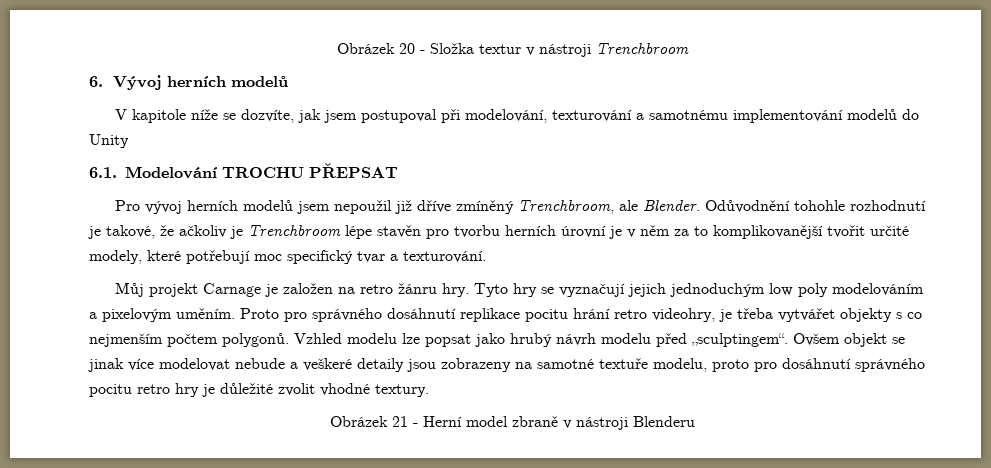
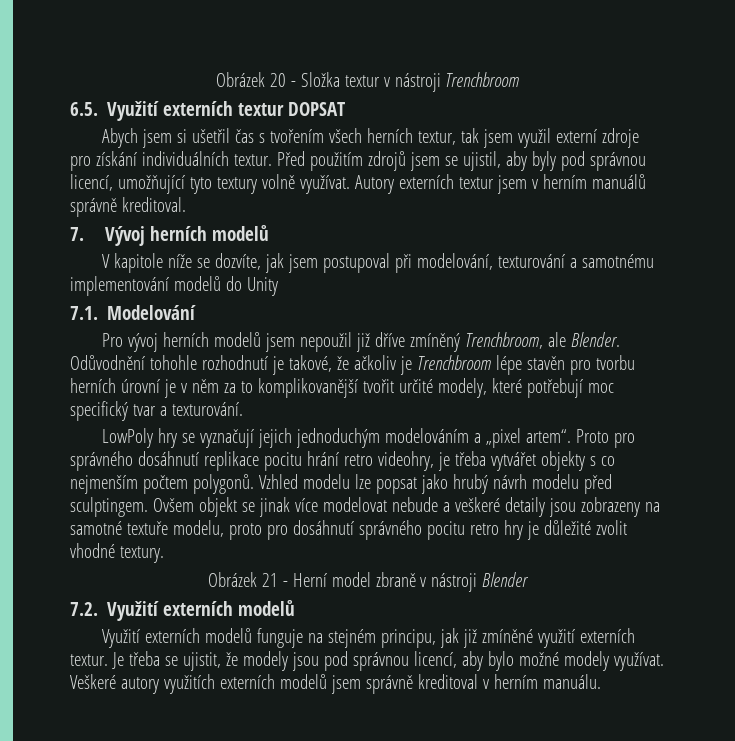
[89,76,103,87] 6. -> [70,101,346,121] [102,128,640,148] [70,151,646,171] [70,174,646,194] [70,197,186,217] [70,227,84,241] 6.5. Využití externích textur DOPSAT // Abych jsem si ušetřil čas s tvořením všech herních textur, tak jsem využil externí zdroje pro získání individuálních textur. Před použitím zdrojů jsem se ujistil, aby byly pod správnou licencí, umožňující tyto textury volně využívat. Autory externích textur jsem v herním manuálů správně kreditoval. // 7.
[89,167,117,178] 6.1. -> [70,306,98,320] 7.1.
[222,163,398,178] TROCHU PŘEPSAT -> (197, 312) none
[115,282,509,297] Můj projekt Carnage je založen na retro žánru hry. Tyto -> [102,428,154,448] LowPoly
[769,283,925,297] [89,308,235,322] low poly modelováním a pixelovým uměním. -> [385,428,572,448] modelováním a „pixel artem“.
[692,333,788,347] „sculptingem“. -> [70,497,148,517] sculptingem.
[632,416,695,427] Blenderu -> [482,572,530,587] [70,600,296,621] [102,628,636,648] [70,651,664,671] [70,674,601,694] Blender // 7.2. Využití externích modelů // Využití externích modelů funguje na stejném principu, jak již zmíněné využití externích textur. Je třeba se ujistit, že modely jsou pod správnou licencí, aby bylo možné modely využívat. Veškeré autory využitích externích modelů jsem správně kreditoval v herním manuálu.

